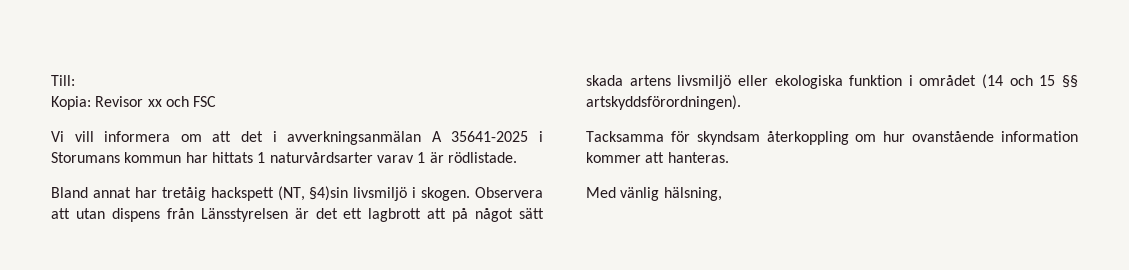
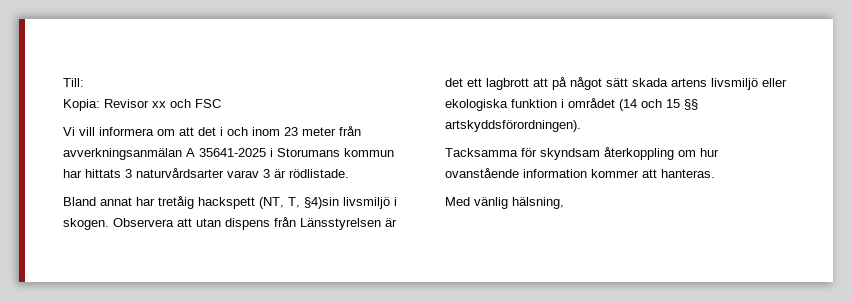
(277, 136) none -> [227,126,361,136] och inom 23 meter från
[257,152,266,163] 1 -> [125,169,132,178] 3
[417,152,426,163] 1 -> [263,169,270,178] 3
(305, 193) none -> [288,197,300,208] T,

